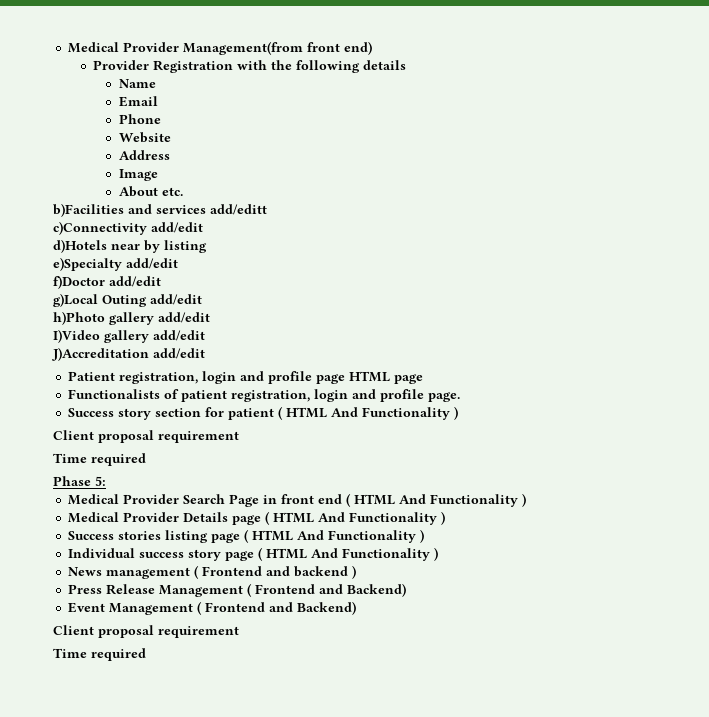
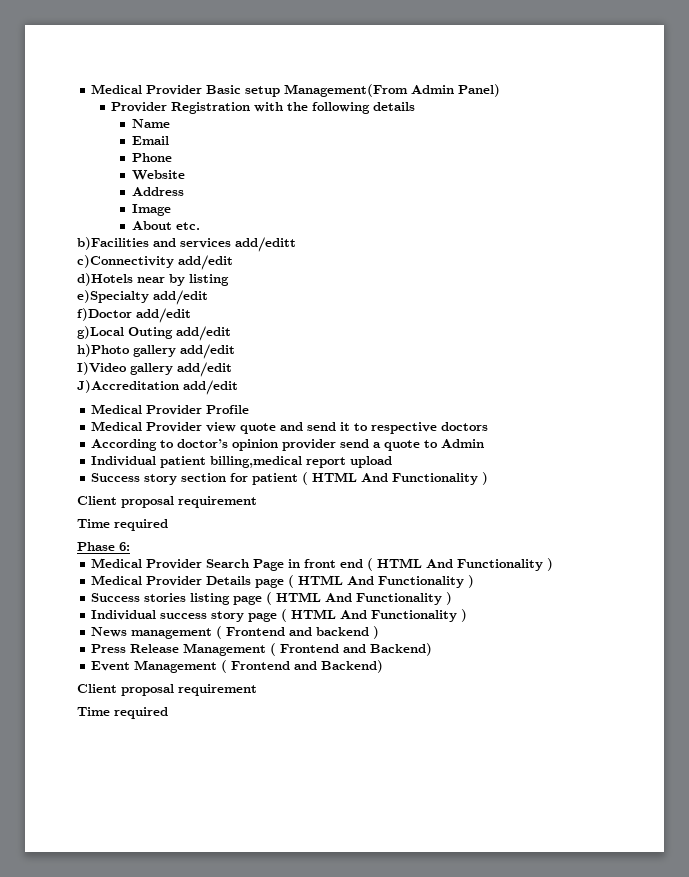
[68,41,373,55] Medical Provider Management(from front end) -> [91,84,501,97] Medical Provider Basic setup Management(From Admin Panel)
[68,371,424,384] [68,389,461,402] Patient registration, login and profile page HTML page // Functionalists of patient registration, login and profile page. -> [91,404,250,415] [91,421,489,434] [91,439,485,451] [91,456,393,468] Medical Provider Profile // Medical Provider view quote and send it to respective doctors // According to doctor’s opinion provider send a quote to Admin // Individual patient billing,medical report upload
[95,476,106,486] 5: -> [119,542,130,551] 6:

